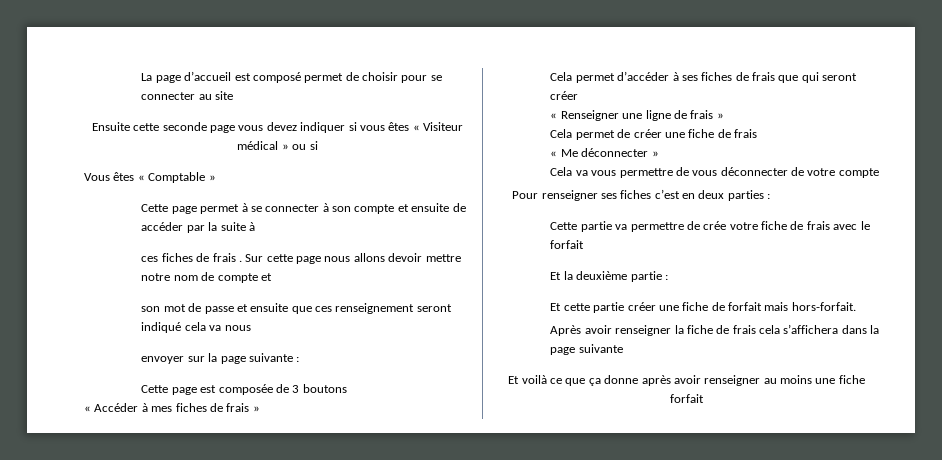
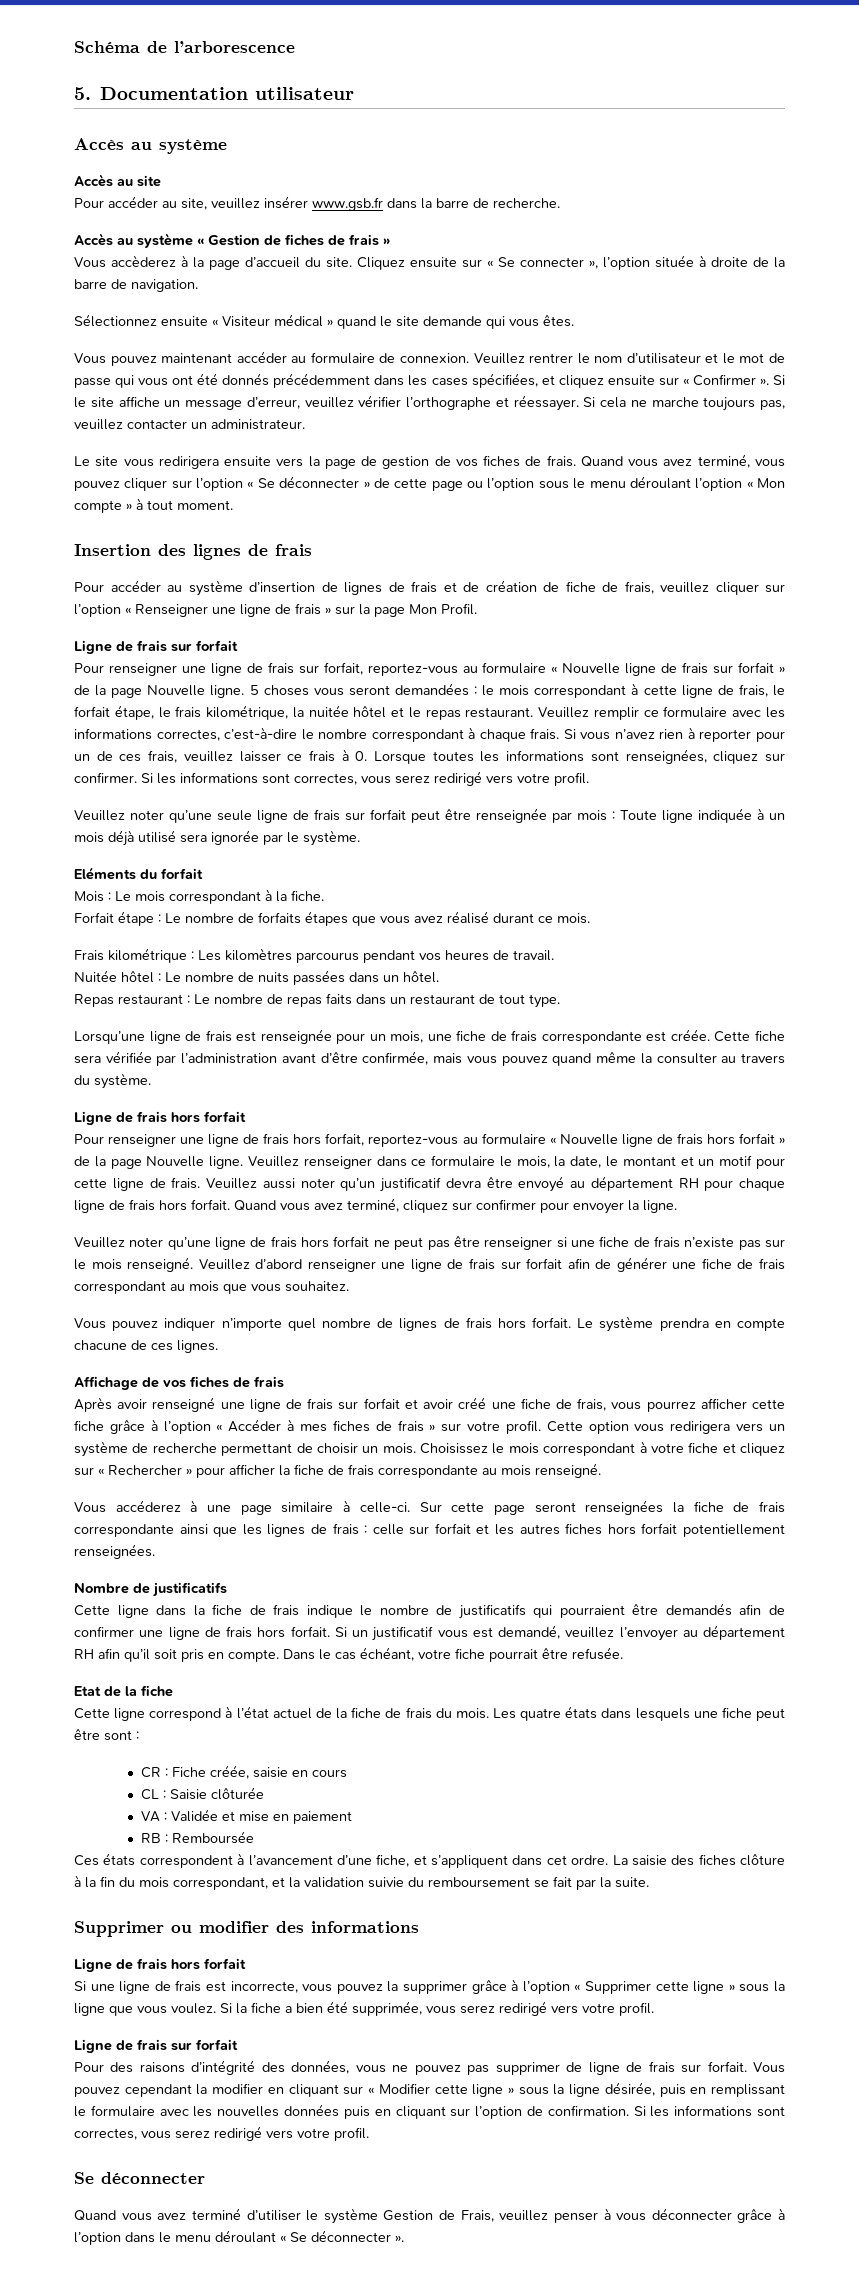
[141,71,442,83] [141,91,234,100] [91,122,464,133] [237,141,318,150] [84,172,216,183] [141,203,466,214] [141,222,255,233] [141,253,461,264] [141,272,272,283] [141,303,452,314] [141,322,251,333] [141,353,300,364] [141,384,347,395] La page d’accueil est composé permet de choisir pour se connecter au site // Ensuite cette seconde page vous devez indiquer si vous êtes « Visiteur médical » ou si // Vous êtes « Comptable » // Cette page permet à se connecter à son compte et ensuite de accéder par la suite à // ces fiches de frais . Sur cette page nous allons devoir mettre notre nom de compte et // son mot de passe et ensuite que ces renseignement seront indiqué cela va nous // envoyer sur la page suivante : // Cette page est composée de 3 boutons // -> [74,41,295,53] [74,87,354,100] [74,138,227,154] [74,174,161,187] [74,196,560,211] [74,233,390,248] [74,255,785,270] [74,279,198,292] [74,314,574,329] [74,351,785,366] [74,373,785,388] [74,395,785,411] [74,419,305,430] [74,454,785,469] [74,476,785,491] [74,498,233,513] [74,544,312,560] [74,580,785,596] [74,603,477,617] [74,640,238,654] [74,662,786,676] [74,683,785,698] [74,705,785,720] [74,727,785,742] [74,749,786,764] [74,771,589,786] [74,808,785,823] [74,830,360,846] [74,867,203,880] [74,889,324,904] [74,911,590,926] [74,948,554,963] [74,970,439,985] [74,993,560,1008] [74,1029,785,1044] [74,1051,786,1066] [74,1073,151,1089] [74,1111,246,1125] [74,1133,785,1147] [74,1155,785,1169] [74,1176,785,1192] [74,1198,677,1214] [74,1236,786,1250] [74,1257,785,1272] [74,1281,349,1294] [74,1316,785,1332] [74,1340,218,1353] [74,1376,284,1390] [74,1397,786,1412] [74,1419,211,1434] Schéma de l’arborescence // 5. Documentation utilisateur // Accès au système // Accès au site // Pour accéder au site, veuillez insérer www.gsb.fr dans la barre de recherche. // Accès au système « Gestion de fiches de frais » // Vous accèderez à la page d’accueil du site. Cliquez ensuite sur « Se connecter », l’option située à droite de la barre de navigation. // Sélectionnez ensuite « Visiteur médical » quand le site demande qui vous êtes. // Vous pouvez maintenant accéder au formulaire de connexion. Veuillez rentrer le nom d’utilisateur et le mot de passe qui vous ont été donnés précédemment dans les cases spécifiées, et cliquez ensuite sur « Confirmer ». Si le site affiche un message d’erreur, veuillez vérifier l’orthographe et réessayer. Si cela ne marche toujours pas, veuillez contacter un administrateur. // Le site vous redirigera ensuite vers la page de gestion de vos fiches de frais. Quand vous avez terminé, vous pouvez cliquer sur l’option « Se déconnecter » de cette page ou l’option sous le menu déroulant l’option « Mon compte » à tout moment. // Insertion des lignes de frais // Pour accéder au système d’insertion de lignes de frais et de création de fiche de frais, veuillez cliquer sur l’option « Renseigner une ligne de frais » sur la page Mon Profil. // Ligne de frais sur forfait // Pour renseigner une ligne de frais sur forfait, reportez-vous au formulaire « Nouvelle ligne de frais sur forfait » de la page Nouvelle ligne. 5 choses vous seront demandées : le mois correspondant à cette ligne de frais, le forfait étape, le frais kilométrique, la nuitée hôtel et le repas restaurant. Veuillez remplir ce formulaire avec les informations correctes, c’est-à-dire le nombre correspondant à chaque frais. Si vous n’avez rien à reporter pour un de ces frais, veuillez laisser ce frais à 0. Lorsque toutes les informations sont renseignées, cliquez sur confirmer. Si les informations sont correctes, vous serez redirigé vers votre profil. // Veuillez noter qu’une seule ligne de frais sur forfait peut être renseignée par mois : Toute ligne indiquée à un mois déjà utilisé sera ignorée par le système. // Eléments du forfait // Mois : Le mois correspondant à la fiche. // Forfait étape : Le nombre de forfaits étapes que vous avez réalisé durant ce mois. // Frais kilométrique : Les kilomètres parcourus pendant vos heures de travail. // Nuitée hôtel : Le nombre de nuits passées dans un hôtel. // Repas restaurant : Le nombre de repas faits dans un restaurant de tout type. // Lorsqu’une ligne de frais est renseignée pour un mois, une fiche de frais correspondante est créée. Cette fiche sera vérifiée par l’administration avant d’être confirmée, mais vous pouvez quand même la consulter au travers du système. // Ligne de frais hors forfait // Pour renseigner une ligne de frais hors forfait, reportez-vous au formulaire « Nouvelle ligne de frais hors forfait » de la page Nouvelle ligne. Veuillez renseigner dans ce formulaire le mois, la date, le montant et un motif pour cette ligne de frais. Veuillez aussi noter qu’un justificatif devra être envoyé au département RH pour chaque ligne de frais hors forfait. Quand vous avez terminé, cliquez sur confirmer pour envoyer la ligne. // Veuillez noter qu’une ligne de frais hors forfait ne peut pas être renseigner si une fiche de frais n’existe pas sur le mois renseigné. Veuillez d’abord renseigner une ligne de frais sur forfait afin de générer une fiche de frais correspondant au mois que vous souhaitez. // Vous pouvez indiquer n’importe quel nombre de lignes de frais hors forfait. Le système prendra en compte chacune de ces lignes. // Affichage de vos fiches de frais // Après avoir renseigné une ligne de frais sur forfait et avoir créé une fiche de frais, vous pourrez afficher cette fiche grâce à l’option
[550,71,858,83] [550,91,579,100] [550,110,724,121] [550,129,758,140] [550,148,659,157] [550,167,879,178] [512,189,771,201] [550,221,870,232] [550,240,585,249] [550,271,668,282] [550,302,856,313] [550,324,880,336] [550,344,623,355] [508,375,865,386] [670,394,704,403] // Cela permet d’accéder à ses fiches de frais que qui seront créer // « Renseigner une ligne de frais » // Cela permet de créer une fiche de frais // « Me déconnecter » // Cela va vous permettre de vous déconnecter de votre compte // Pour renseigner ses fiches c’est en deux parties : // Cette partie va permettre de crée votre fiche de frais avec le forfait // Et la deuxième partie : // Et cette partie créer une fiche de forfait mais hors-forfait. // Après avoir renseigner la fiche de frais cela s’affichera dans la page suivante // Et voilà ce que ça donne après avoir renseigner au moins une fiche forfait -> [441,1420,786,1434] [74,1441,785,1457] [74,1463,601,1478] [74,1500,785,1515] [74,1523,785,1537] [74,1544,155,1559] [74,1582,227,1597] [74,1603,785,1619] [74,1625,785,1641] [74,1647,623,1662] [74,1685,173,1697] [74,1706,785,1721] [74,1729,139,1741] [141,1765,348,1779] [141,1787,265,1800] [141,1809,353,1824] [141,1831,255,1844] [74,1853,785,1868] [74,1875,649,1890] [74,1921,419,1937] [74,1958,246,1972] [74,1979,786,1994] [74,2001,654,2016] [74,2039,238,2053] [74,2060,786,2075] [74,2082,785,2097] [74,2104,785,2119] [74,2126,369,2141] [74,2172,205,2184] [74,2208,785,2224] [74,2230,404,2245] sur votre profil. Cette option vous redirigera vers un système de recherche permettant de choisir un mois. Choisissez le mois correspondant à votre fiche et cliquez sur « Rechercher » pour afficher la fiche de frais correspondante au mois renseigné. // Vous accéderez à une page similaire à celle-ci. Sur cette page seront renseignées la fiche de frais correspondante ainsi que les lignes de frais : celle sur forfait et les autres fiches hors forfait potentiellement renseignées. // Nombre de justificatifs // Cette ligne dans la fiche de frais indique le nombre de justificatifs qui pourraient être demandés afin de confirmer une ligne de frais hors forfait. Si un justificatif vous est demandé, veuillez l’envoyer au département RH afin qu’il soit pris en compte. Dans le cas échéant, votre fiche pourrait être refusée. // Etat de la fiche // Cette ligne correspond à l’état actuel de la fiche de frais du mois. Les quatre états dans lesquels une fiche peut être sont : // CR : Fiche créée, saisie en cours // CL : Saisie clôturée // VA : Validée et mise en paiement // RB : Remboursée // Ces états correspondent à l’avancement d’une fiche, et s’appliquent dans cet ordre. La saisie des fiches clôture à la fin du mois correspondant, et la validation suivie du remboursement se fait par la suite. // Supprimer ou modifier des informations // Ligne de frais hors forfait // Si une ligne de frais est incorrecte, vous pouvez la supprimer grâce à l’option « Supprimer cette ligne » sous la ligne que vous voulez. Si la fiche a bien été supprimée, vous serez redirigé vers votre profil. // Ligne de frais sur forfait // Pour des raisons d’intégrité des données, vous ne pouvez pas supprimer de ligne de frais sur forfait. Vous pouvez cependant la modifier en cliquant sur « Modifier cette ligne » sous la ligne désirée, puis en remplissant le formulaire avec les nouvelles données puis en cliquant sur l’option de confirmation. Si les informations sont correctes, vous serez redirigé vers votre profil. // Se déconnecter // Quand vous avez terminé d’utiliser le système Gestion de Frais, veuillez penser à vous déconnecter grâce à l’option dans le menu déroulant « Se déconnecter ».

